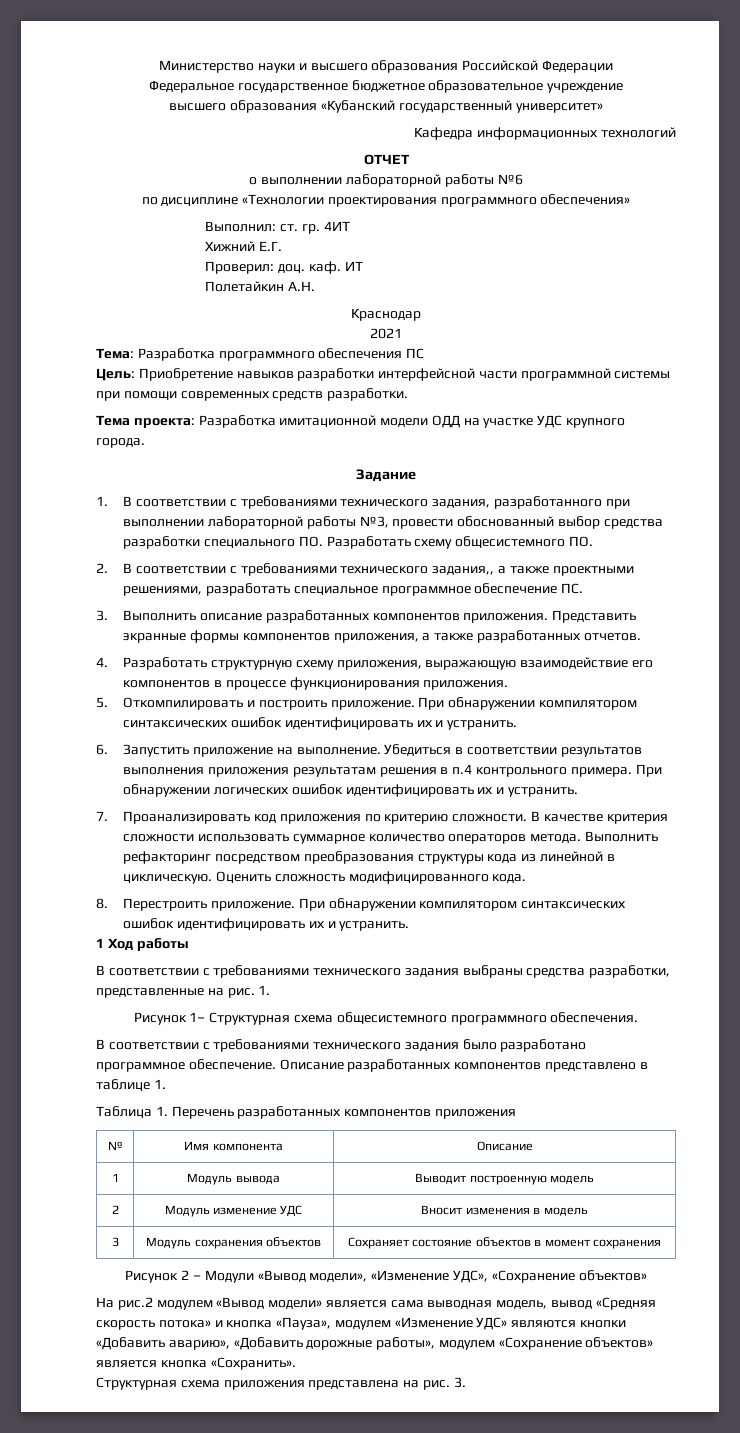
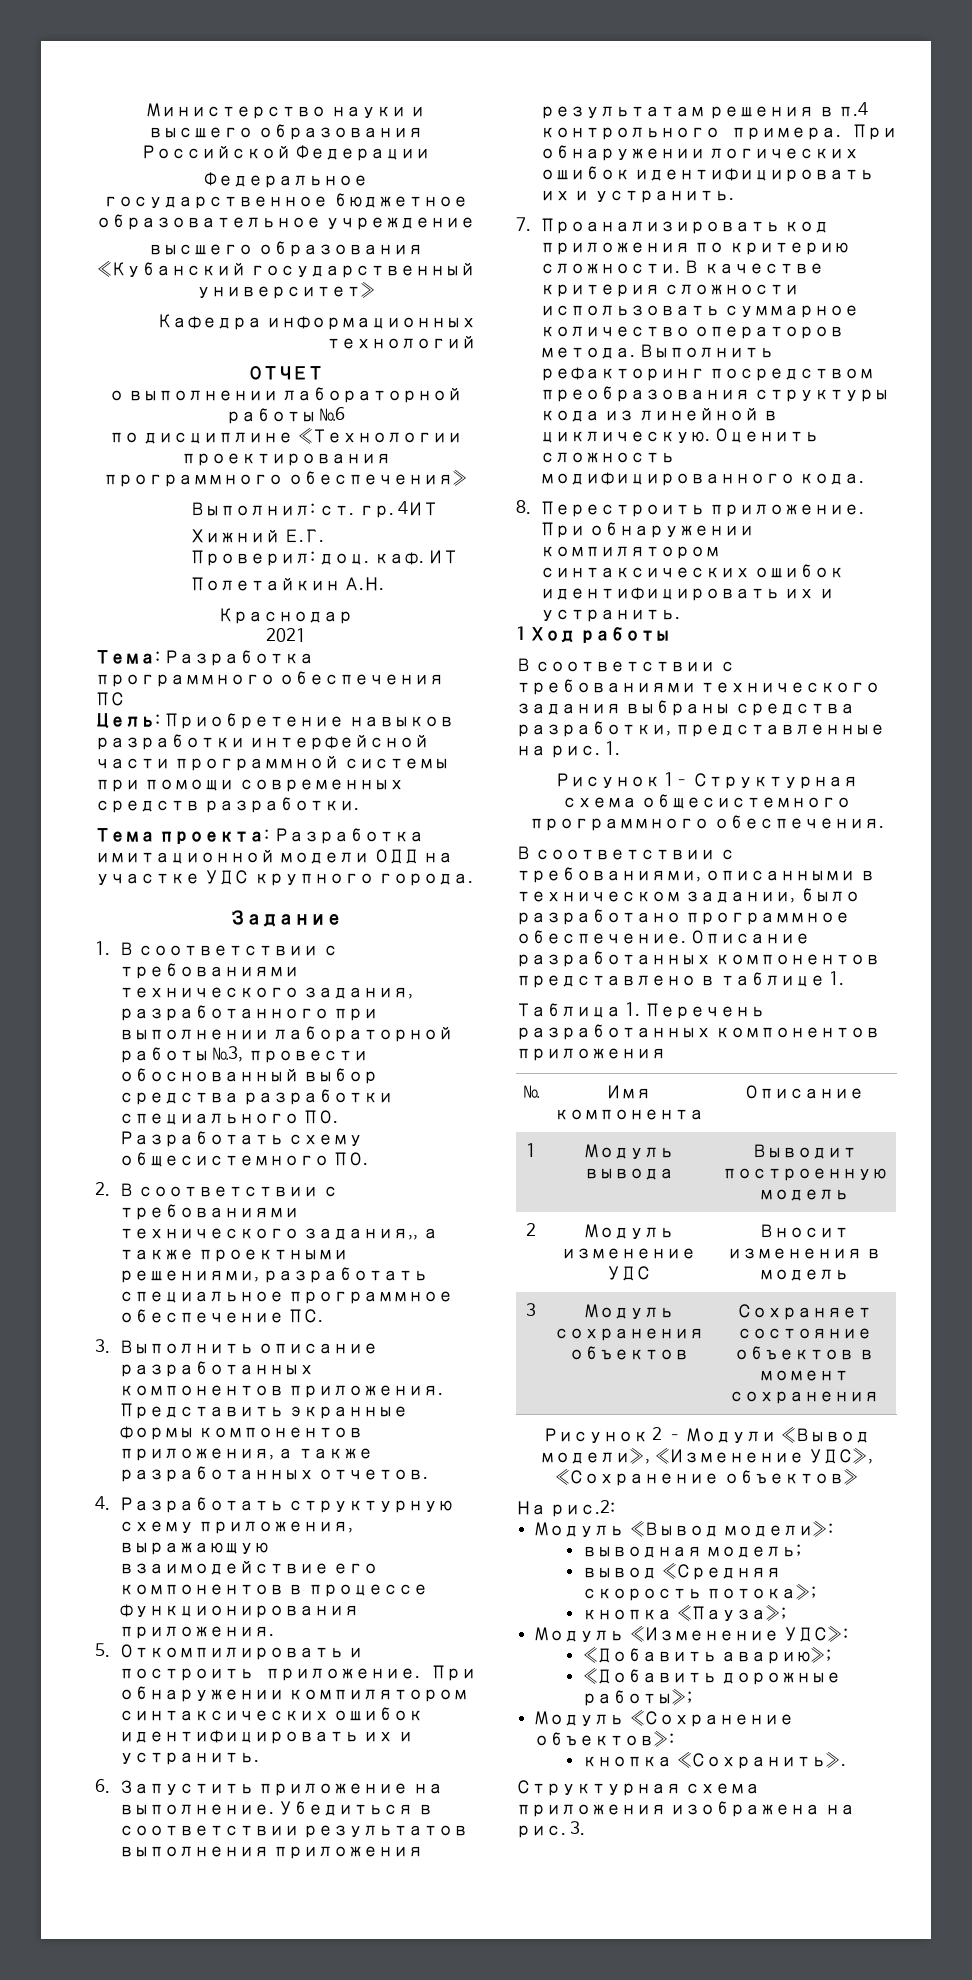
[213,1039,459,1052] требованиями технического задания -> [516,867,875,883] [516,891,796,903] требованиями, описанными в техническом задании,
[117,1297,656,1310] [96,1317,627,1330] [96,1337,654,1350] [96,1360,157,1368] рис.2 модулем «Вывод модели» является сама выводная модель, вывод «Средняя скорость потока» и кнопка «Пауза», модулем «Изменение УДС» являются кнопки «Добавить аварию», «Добавить дорожные работы», модулем «Сохранение объектов» является -> [550,1500,616,1517] [534,1520,834,1538] [581,1544,802,1558] [581,1562,782,1580] [581,1583,817,1601] [581,1604,787,1622] [534,1625,849,1643] [581,1646,832,1664] [581,1667,842,1685] [581,1688,692,1706] [534,1709,794,1727] [534,1730,675,1747] рис.2: // Модуль «Вывод модели»: // выводная модель; // вывод «Средняя скорость потока»; // кнопка «Пауза»; // Модуль «Изменение УДС»: // «Добавить аварию»; // «Добавить дорожные работы»; // Модуль «Сохранение объектов»: //
[308,1380,400,1390] представлена -> [670,1801,821,1817] изображена

